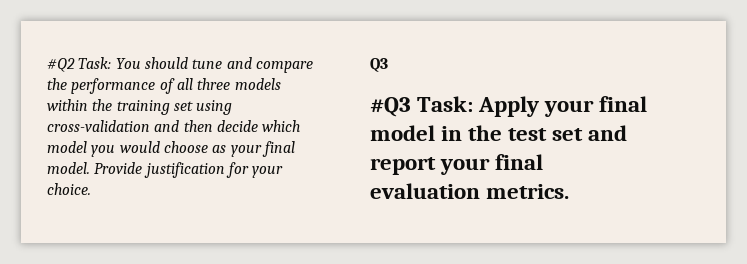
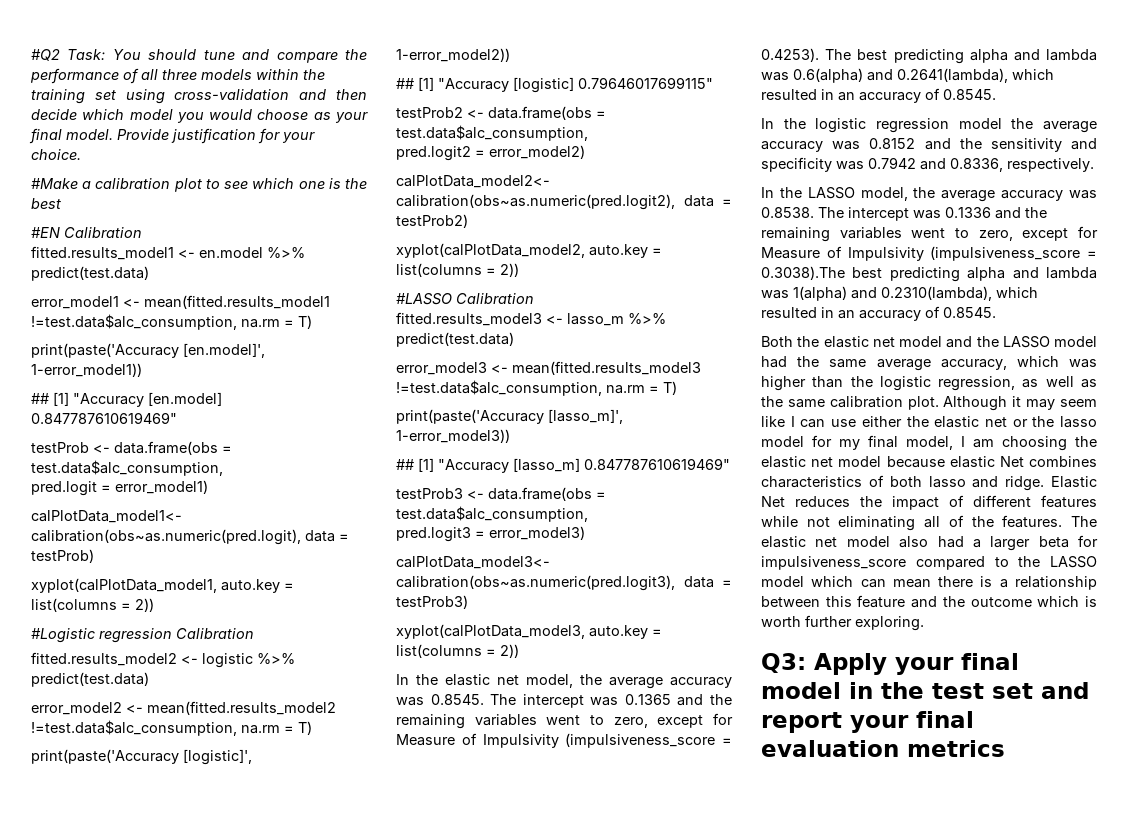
[370,58,388,72] [370,96,474,117] Q3 // #Q3 Task: -> [31,178,368,192] [31,198,61,209] [31,227,142,238] [31,246,305,260] [31,266,149,281] [31,295,330,309] [31,314,312,330] [31,343,265,358] [31,363,142,377] [31,392,222,407] [31,412,177,424] [31,441,232,455] [31,460,223,476] [31,480,208,496] [31,510,182,523] [31,529,349,545] [31,549,94,563] [31,578,294,593] [31,598,154,612] [31,628,254,643] [31,652,295,668] [31,672,149,687] [31,701,336,715] [31,720,312,736] [31,749,252,765] [396,48,510,62] [396,77,713,93] [396,106,606,120] [396,125,588,141] [396,145,585,161] [396,175,550,188] [396,194,732,210] [396,214,468,228] [396,243,662,258] [396,263,519,277] [396,293,534,305] [396,312,666,326] [396,332,514,347] [396,361,701,375] [396,380,677,396] [396,409,623,424] [396,429,510,443] [396,458,730,473] [396,487,606,501] [396,506,588,522] [396,526,585,542] [396,556,550,569] [396,575,732,591] [396,595,468,609] [396,624,662,639] [396,644,519,658] [396,674,732,689] [396,694,732,708] [396,713,733,729] [396,733,732,748] [761,48,1097,64] [761,68,1054,83] [761,88,996,103] [761,118,1097,133] [761,138,1097,152] [761,157,1094,172] [761,187,1097,202] [761,207,1047,221] [761,226,1098,242] [761,246,1097,261] [761,266,1097,282] [761,286,1038,301] [761,306,996,321] [761,336,1097,348] [761,356,1097,371] [761,376,1097,391] [761,396,1097,411] [761,416,1097,428] [761,435,1097,451] [761,456,1097,468] [761,475,1097,491] [761,495,1097,510] [761,515,1097,531] [761,535,1098,551] [761,556,1097,570] [761,576,1097,590] [761,595,1097,608] [761,615,924,631] [761,653,806,673] #Make a calibration plot to see which one is the best // #EN Calibration // fitted.results_model1 <- en.model %>% predict(test.data) // error_model1 <- mean(fitted.results_model1 !=test.data$alc_consumption, na.rm = T) // print(paste('Accuracy [en.model]', 1-error_model1)) // ## [1] "Accuracy [en.model] 0.847787610619469" // testProb <- data.frame(obs = test.data$alc_consumption, // pred.logit = error_model1) // calPlotData_model1<- calibration(obs~as.numeric(pred.logit), data = testProb) // xyplot(calPlotData_model1, auto.key = list(columns = 2)) // #Logistic regression Calibration // fitted.results_model2 <- logistic %>% predict(test.data) // error_model2 <- mean(fitted.results_model2 !=test.data$alc_consumption, na.rm = T) // print(paste('Accuracy [logistic]', 1-error_model2)) // ## [1] "Accuracy [logistic] 0.79646017699115" // testProb2 <- data.frame(obs = test.data$alc_consumption, // pred.logit2 = error_model2) // calPlotData_model2<- calibration(obs~as.numeric(pred.logit2), data = testProb2) // xyplot(calPlotData_model2, auto.key = list(columns = 2)) // #LASSO Calibration // fitted.results_model3 <- lasso_m %>% predict(test.data) // error_model3 <- mean(fitted.results_model3 !=test.data$alc_consumption, na.rm = T) // print(paste('Accuracy [lasso_m]', 1-error_model3)) // ## [1] "Accuracy [lasso_m] 0.847787610619469" // testProb3 <- data.frame(obs = test.data$alc_consumption, // pred.logit3 = error_model3) // calPlotData_model3<- calibration(obs~as.numeric(pred.logit3), data = testProb3) // xyplot(calPlotData_model3, auto.key = list(columns = 2)) // In the elastic net model, the average accuracy was 0.8545. The intercept was 0.1365 and the remaining variables went to zero, except for Measure of Impulsivity (impulsiveness_score = 0.4253). The best predicting alpha and lambda was 0.6(alpha) and 0.2641(lambda), which resulted in an accuracy of 0.8545. // In the logistic regression model the average accuracy was 0.8152 and the sensitivity and specificity was 0.7942 and 0.8336, respectively. // In the LASSO model, the average accuracy was 0.8538. The intercept was 0.1336 and the remaining variables went to zero, except for Measure of Impulsivity (impulsiveness_score = 0.3038).The best predicting alpha and lambda was 1(alpha) and 0.2310(lambda), which resulted in an accuracy of 0.8545. // Both the elastic net model and the LASSO model had the same average accuracy, which was higher than the logistic regression, as well as the same calibration plot. Although it may seem like I can use either the elastic net or the lasso model for my final model, I am choosing the elastic net model because elastic Net combines characteristics of both lasso and ridge. Elastic Net reduces the impact of different features while not eliminating all of the features. The elastic net model also had a larger beta for impulsiveness_score compared to the LASSO model which can mean there is a relationship between this feature and the outcome which is worth further exploring. // Q3:
[486,184,570,199] metrics. -> [907,740,1005,757] metrics

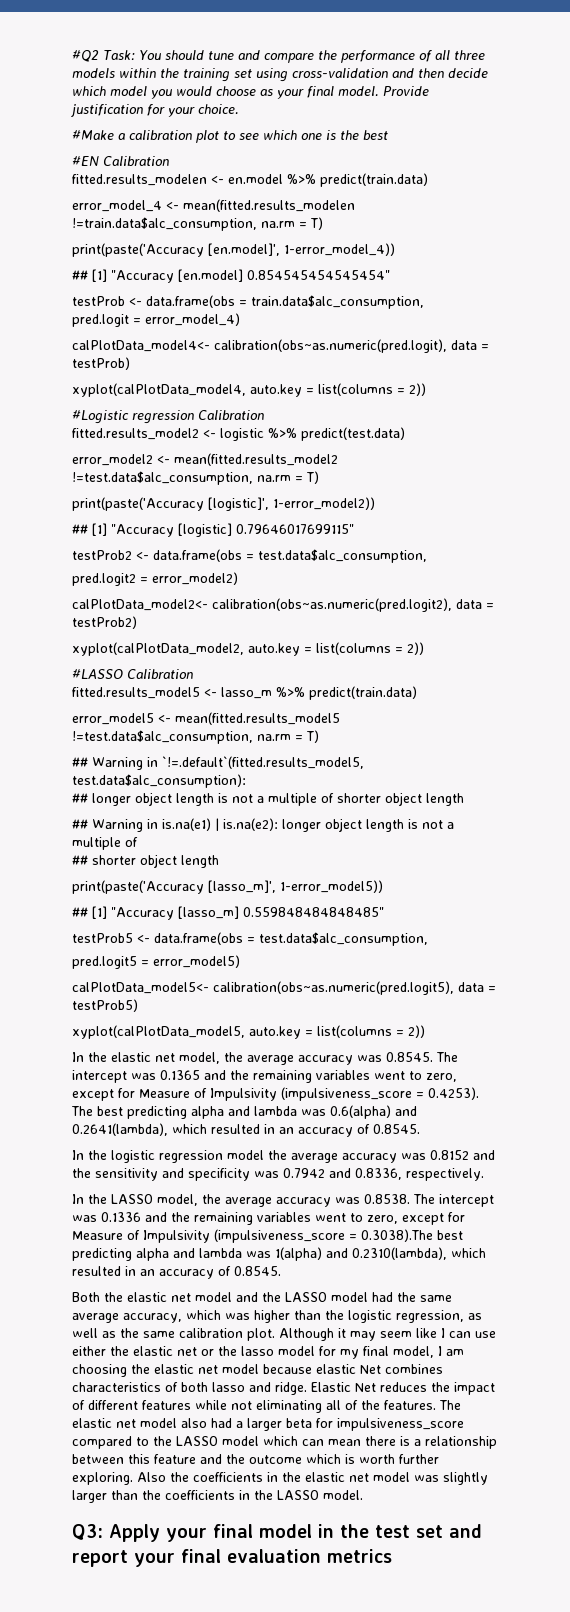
[31,246,174,260] fitted.results_model1 -> [72,174,207,186] fitted.results_modelen
[31,266,149,281] [31,295,330,309] [31,314,237,330] predict(test.data) // error_model1 <- mean(fitted.results_model1 !=test.data$alc_consumption, -> [320,173,428,187] [72,199,355,212] [72,217,257,231] predict(train.data) // error_model_4 <- mean(fitted.results_modelen !=train.data$alc_consumption,
[31,363,142,377] 1-error_model1)) -> [284,243,395,256] 1-error_model_4))
[31,412,177,424] 0.847787610619469" -> [247,270,390,280] 0.854545454545454"
[31,460,223,476] test.data$alc_consumption, -> [251,295,424,309] train.data$alc_consumption,
[115,480,208,494] [31,510,182,523] error_model1) // calPlotData_model1<- -> [145,313,240,326] [72,340,210,352] error_model_4) // calPlotData_model4<-
[31,578,217,593] xyplot(calPlotData_model1, -> [72,383,246,397] xyplot(calPlotData_model4,
[396,312,542,326] fitted.results_model3 -> [72,687,200,699] fitted.results_model5
[396,332,514,347] [396,361,701,375] [396,380,677,396] predict(test.data) // error_model3 <- mean(fitted.results_model3 !=test.data$alc_consumption, na.rm = T) -> [309,686,417,700] [72,712,340,725] [72,730,319,744] [72,756,364,770] [72,774,246,788] [72,792,464,806] [72,818,454,832] [72,837,138,850] [72,854,219,868] predict(train.data) // error_model5 <- mean(fitted.results_model5 !=test.data$alc_consumption, na.rm = T) // ## Warning in `!=.default`(fitted.results_model5, test.data$alc_consumption): // ## longer object length is not a multiple of shorter object length // ## Warning in is.na(e1) | is.na(e2): longer object length is not a multiple of // ## shorter object length
[396,429,510,443] 1-error_model3)) -> [280,880,383,893] 1-error_model5))
[584,458,730,470] [396,487,606,501] [396,506,588,522] [396,526,585,542] [396,556,550,569] [396,575,732,591] [396,595,468,609] [396,624,585,639] 0.847787610619469" // testProb3 <- data.frame(obs = test.data$alc_consumption, // pred.logit3 = error_model3) // calPlotData_model3<- calibration(obs~as.numeric(pred.logit3), data = testProb3) // xyplot(calPlotData_model3, -> [243,907,384,917] [72,932,428,946] [72,955,240,969] [72,981,496,995] [72,999,138,1012] [72,1025,245,1039] 0.559848484848485" // testProb5 <- data.frame(obs = test.data$alc_consumption, // pred.logit5 = error_model5) // calPlotData_model5<- calibration(obs~as.numeric(pred.logit5), data = testProb5) // xyplot(calPlotData_model5,
(924, 623) none -> [137,1472,488,1485] [72,1490,363,1503] Also the coefficients in the elastic net model was slightly larger than the coefficients in the LASSO model.

